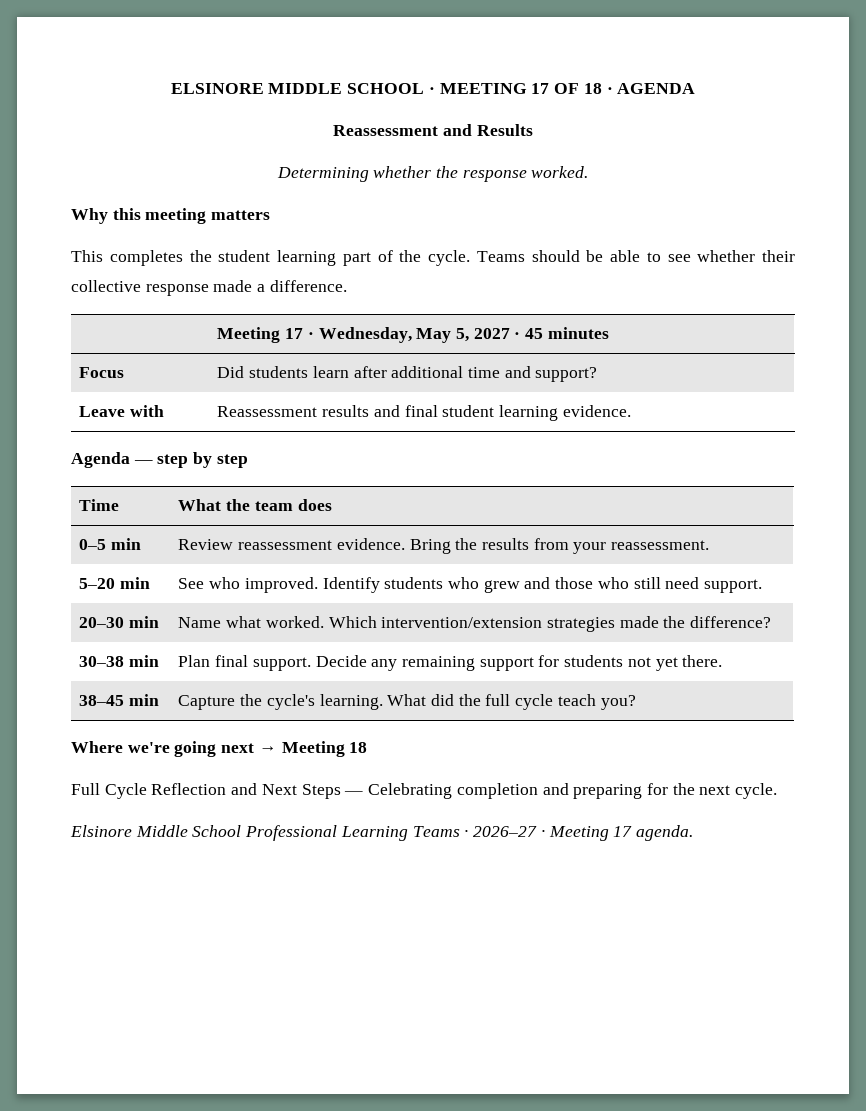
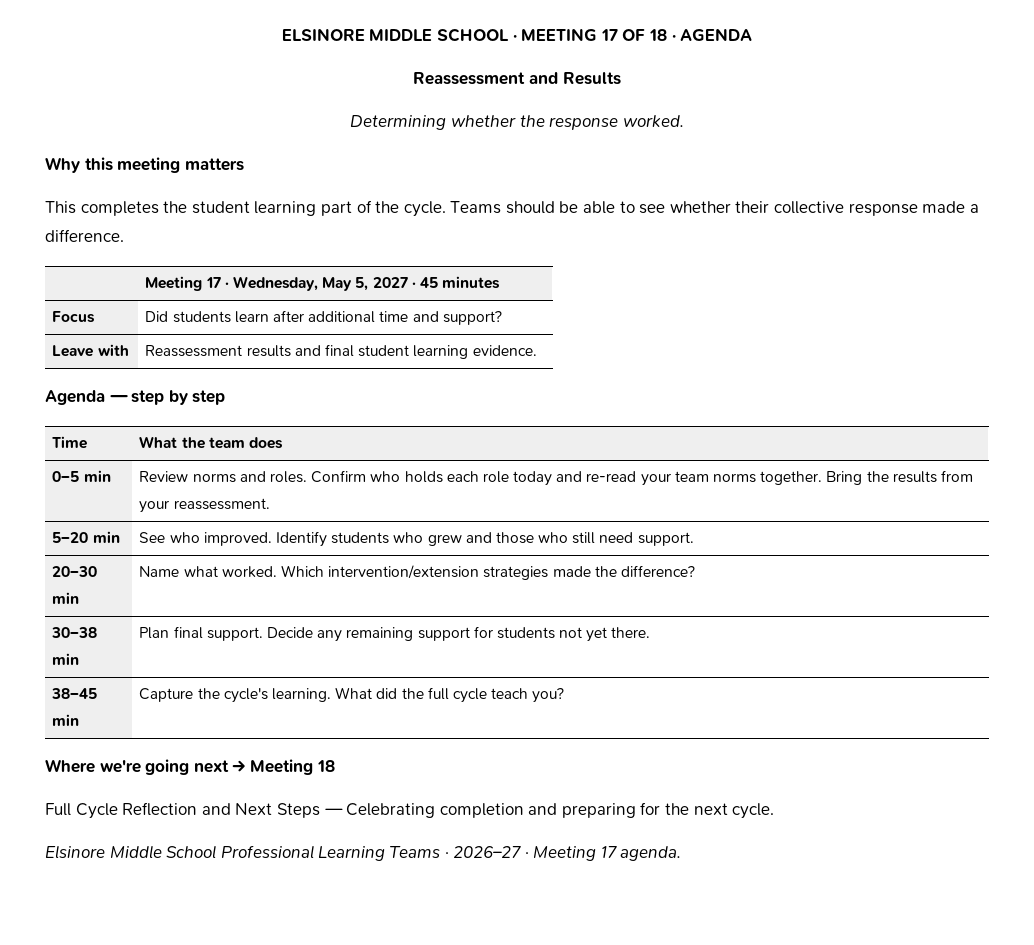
[238,538,405,550] reassessment evidence. -> [192,470,823,486] norms and roles. Confirm who holds each role today and re-read your team norms together.

